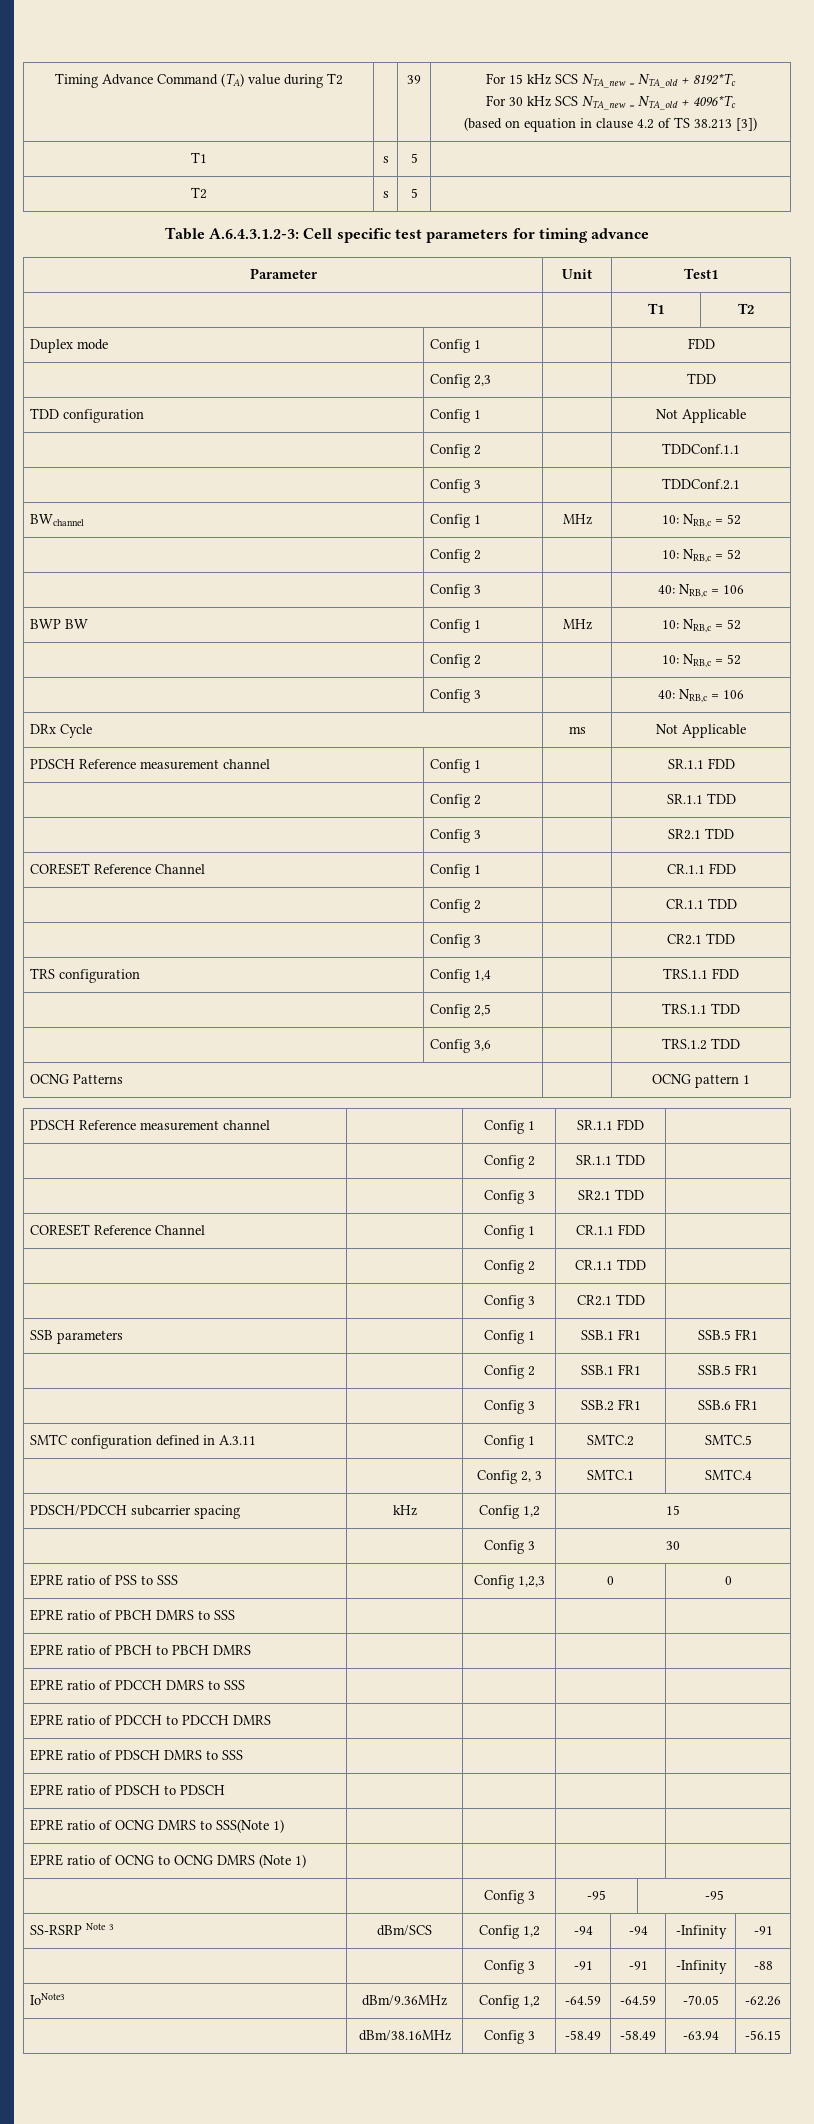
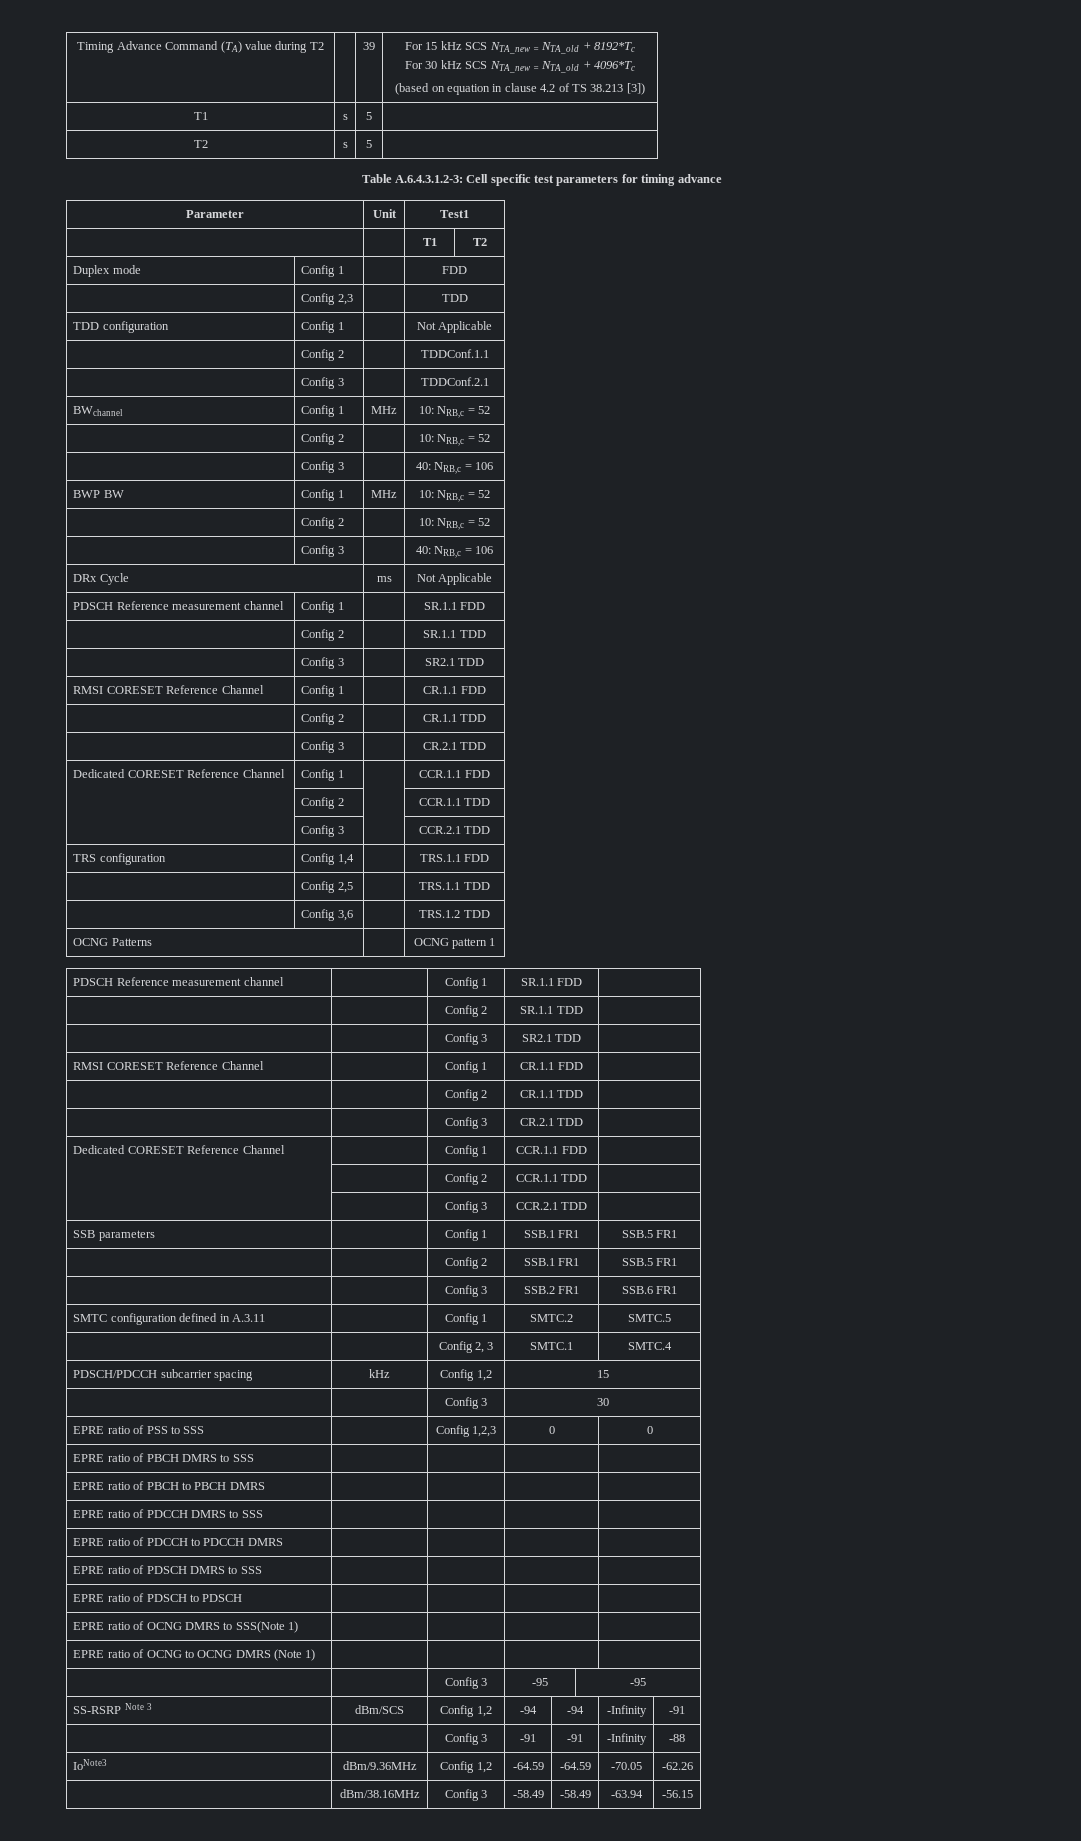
(734, 833) none -> [73,686,104,694] RMSI
[667,934,702,945] CR2.1 -> [422,742,487,750] [73,769,285,778] [301,769,344,781] [419,770,490,778] [301,797,344,809] [418,798,491,806] [301,825,344,837] [418,826,461,834] CR.2.1 TDD // Dedicated CORESET Reference Channel | Config 1 | | CCR.1.1 FDD // | Config 2 | | CCR.1.1 TDD // | Config 3 | | CCR.2.1
(644, 1194) none -> [73,1062,104,1070] RMSI
[576,1295,612,1306] CR2.1 -> [519,1118,584,1126] [73,1145,285,1154] [444,1145,488,1157] [516,1146,587,1154] [444,1173,488,1185] [515,1174,588,1182] [444,1201,488,1213] [515,1202,558,1210] CR.2.1 TDD | // Dedicated CORESET Reference Channel | | Config 1 | CCR.1.1 FDD | // | | Config 2 | CCR.1.1 TDD | // | | Config 3 | CCR.2.1

